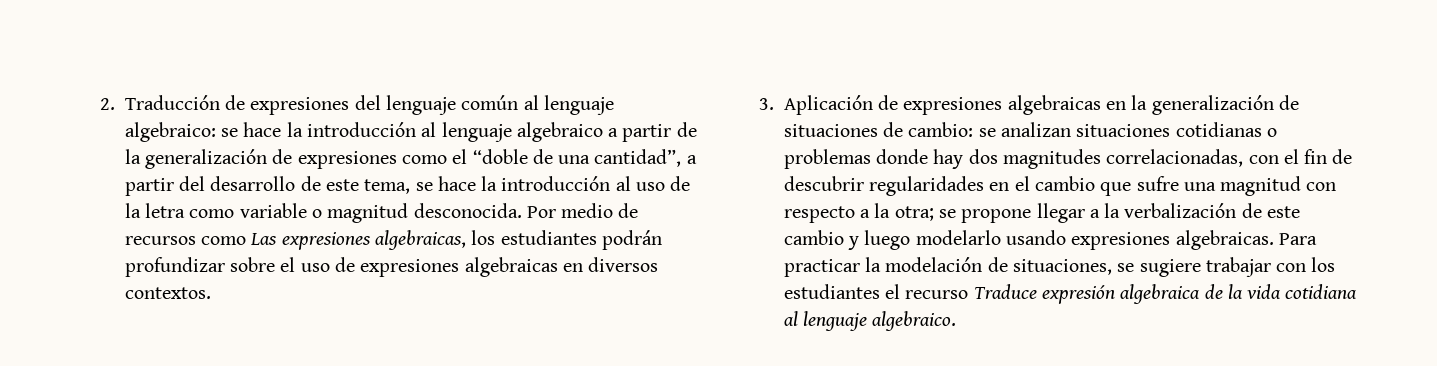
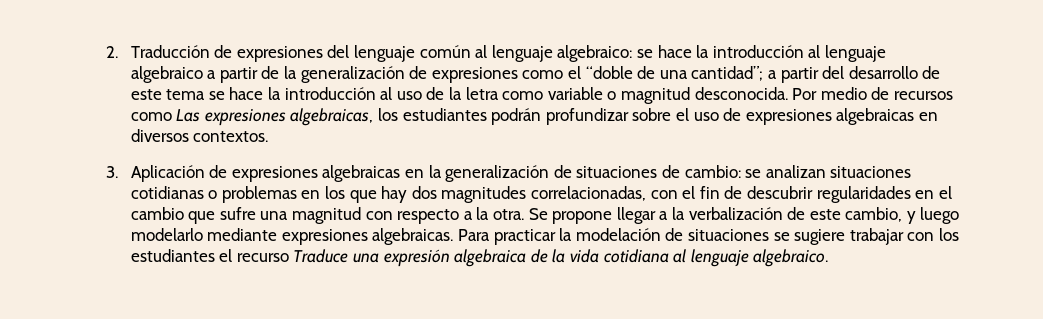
[594,149,682,167] cantidad”, -> [691,66,764,81] cantidad”;
[364,179,411,194] tema, -> [166,89,206,100] tema
[876,149,929,164] donde -> [301,186,377,203] en los que
[894,206,956,221] otra; se -> [492,208,548,220] otra. Se
[783,230,844,245] cambio -> [845,207,903,222] cambio,
[1005,230,1066,245] usando -> [207,228,278,241] mediante
[1012,259,1112,275] situaciones, -> [687,229,769,241] situaciones
(1037, 291) none -> [353,253,380,263] una

